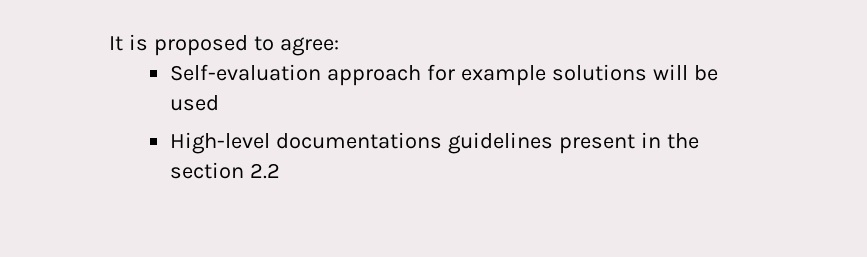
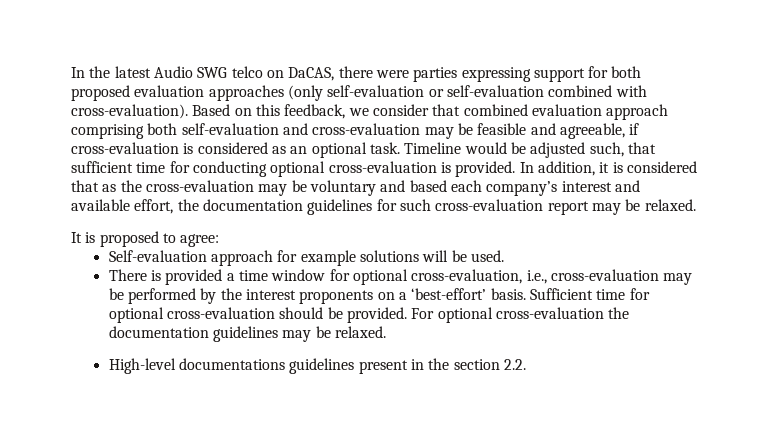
(109, 43) none -> [71,66,642,82] [71,85,647,101] [71,104,669,120] [71,123,640,139] [71,142,656,158] [71,161,697,177] [71,180,640,196] [71,199,696,215] In the latest Audio SWG telco on DaCAS, there were parties expressing support for both proposed evaluation approaches (only self-evaluation or self-evaluation combined with cross-evaluation). Based on this feedback, we consider that combined evaluation approach comprising both self-evaluation and cross-evaluation may be feasible and agreeable, if cross-evaluation is considered as an optional task. Timeline would be adjusted such, that sufficient time for conducting optional cross-evaluation is provided. In addition, it is considered that as the cross-evaluation may be voluntary and based each company’s interest and available effort, the documentation guidelines for such cross-evaluation report may be relaxed. //
[169,95,219,111] used -> [470,250,504,262] [108,269,693,285] [108,288,650,304] [108,307,630,323] [108,326,387,342] used. // There is provided a time window for optional cross-evaluation, i.e., cross-evaluation may be performed by the interest proponents on a ‘best-effort’ basis. Sufficient time for optional cross-evaluation should be provided. For optional cross-evaluation the documentation guidelines may be relaxed.
[249,163,280,179] 2.2 -> [503,359,526,370] 2.2.

